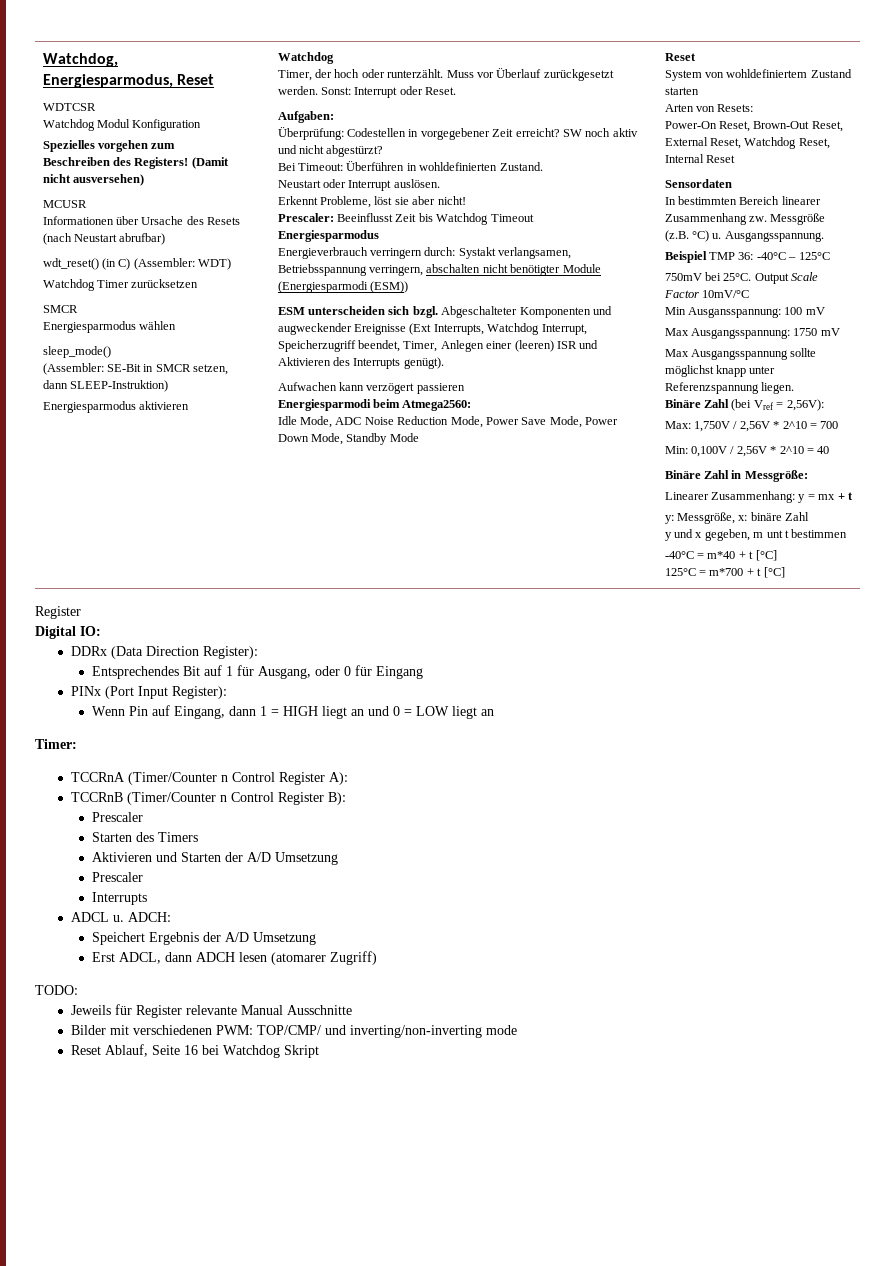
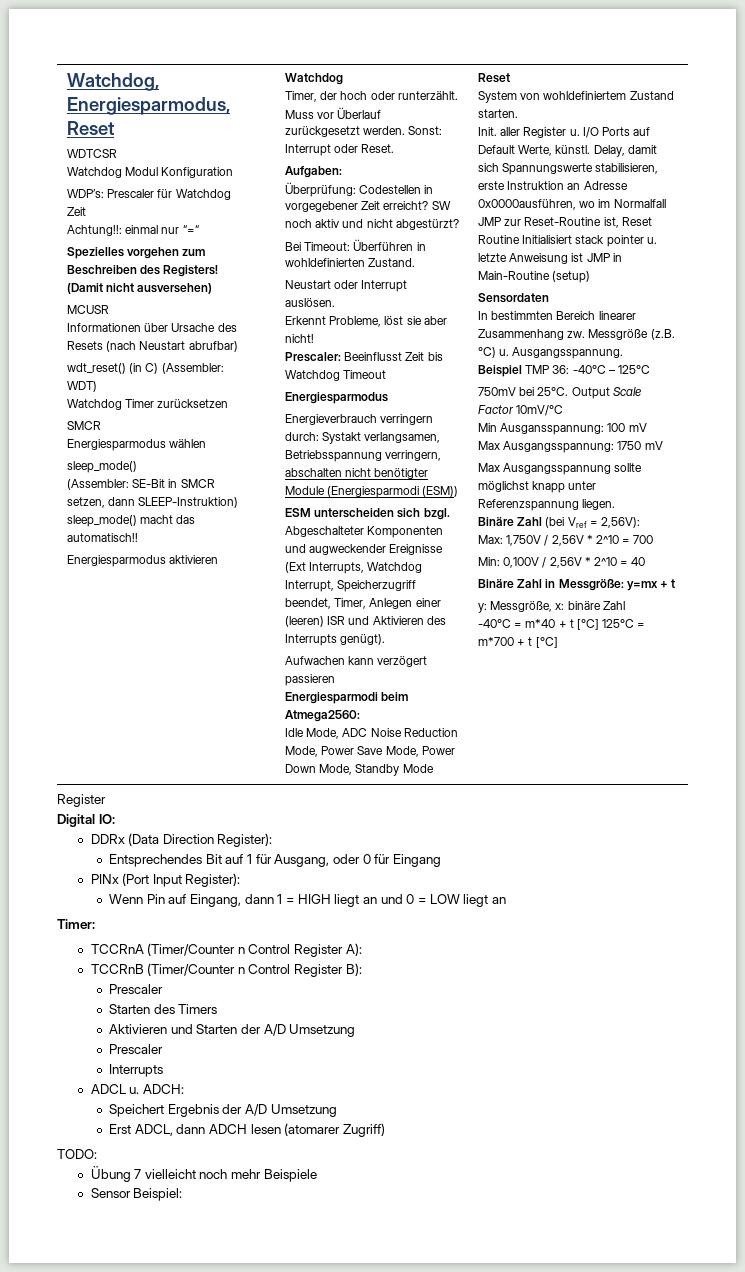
(202, 125) none -> [66,189,231,200] [66,207,86,216] [66,225,199,236] // WDP’s: Prescaler für Watchdog Zeit // Achtung!!: einmal nur “=“
(169, 386) none -> [66,515,196,527] [66,533,138,542] sleep_mode() macht das automatisch!!
[664,87,699,95] [664,104,754,112] [664,121,843,132] [664,137,830,149] [664,154,736,163] starten // Arten von Resets: // Power-On Reset, Brown-Out Reset, External Reset, Watchdog Reset, Internal Reset -> [477,109,518,118] [477,127,651,138] [477,145,657,157] [477,163,659,175] [477,181,628,190] [477,199,666,210] [477,217,652,228] [477,235,657,247] [477,253,622,264] [477,271,591,283] starten. // Init. aller Register u. I/O Ports auf Default Werte, künstl. Delay, damit sich Spannungswerte stabilisieren, erste Instruktion an Adresse 0x0000ausführen, wo im Normalfall JMP zur Reset-Routine ist, Reset Routine Initialisiert stack pointer u. letzte Anweisung ist JMP in Main-Routine (setup)
[664,491,836,503] // Linearer Zusammenhang: y = mx -> [626,581,658,591] y=mx
[664,529,848,541] // y und x gegeben, m unt t bestimmen -> (625, 605) none
(777, 555) // -> (599, 624) none
[70,1004,352,1018] [70,1025,517,1038] [70,1044,319,1058] Jeweils für Register relevante Manual Ausschnitte // Bilder mit verschiedenen PWM: TOP/CMP/ und inverting/non-inverting mode // Reset Ablauf, Seite 16 bei Watchdog Skript -> [90,1166,317,1182] [90,1188,183,1201] Übung 7 vielleicht noch mehr Beispiele // Sensor Beispiel:

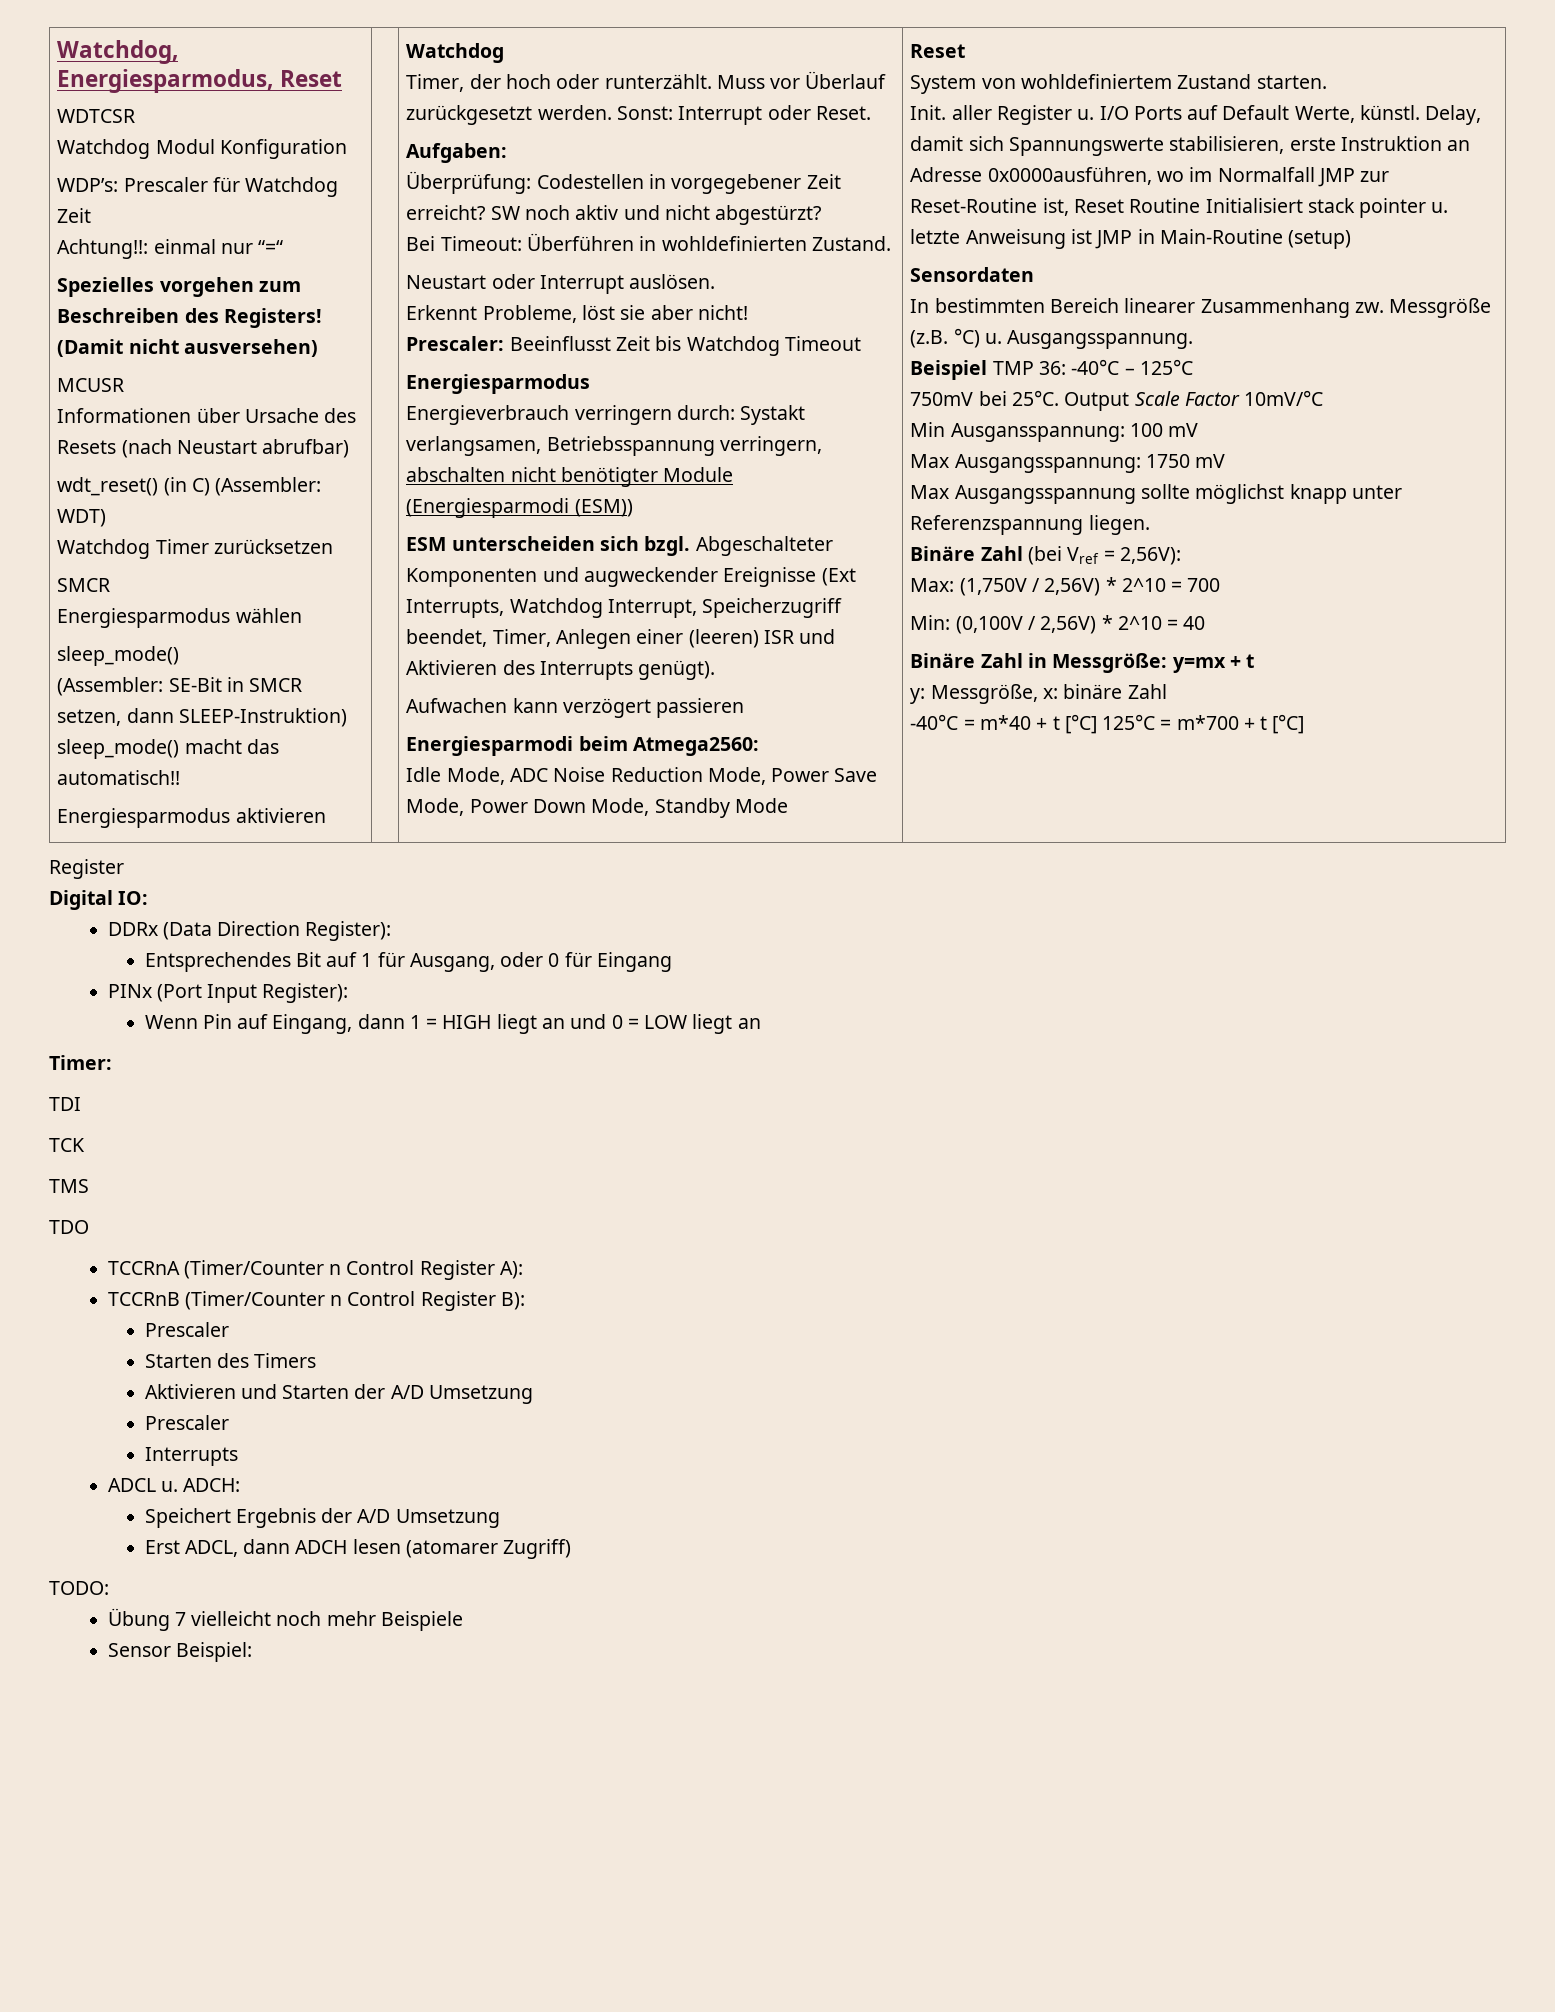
[506,535,584,546] 1,750V / 2,56V -> [959,578,1101,596] (1,750V / 2,56V)
[503,557,582,568] 0,100V / 2,56V -> [955,616,1097,634] (0,100V / 2,56V)
(95, 924) none -> [49,1097,81,1111] [49,1138,85,1152] [49,1179,89,1193] [49,1220,89,1234] // TDI // TCK // TMS // TDO

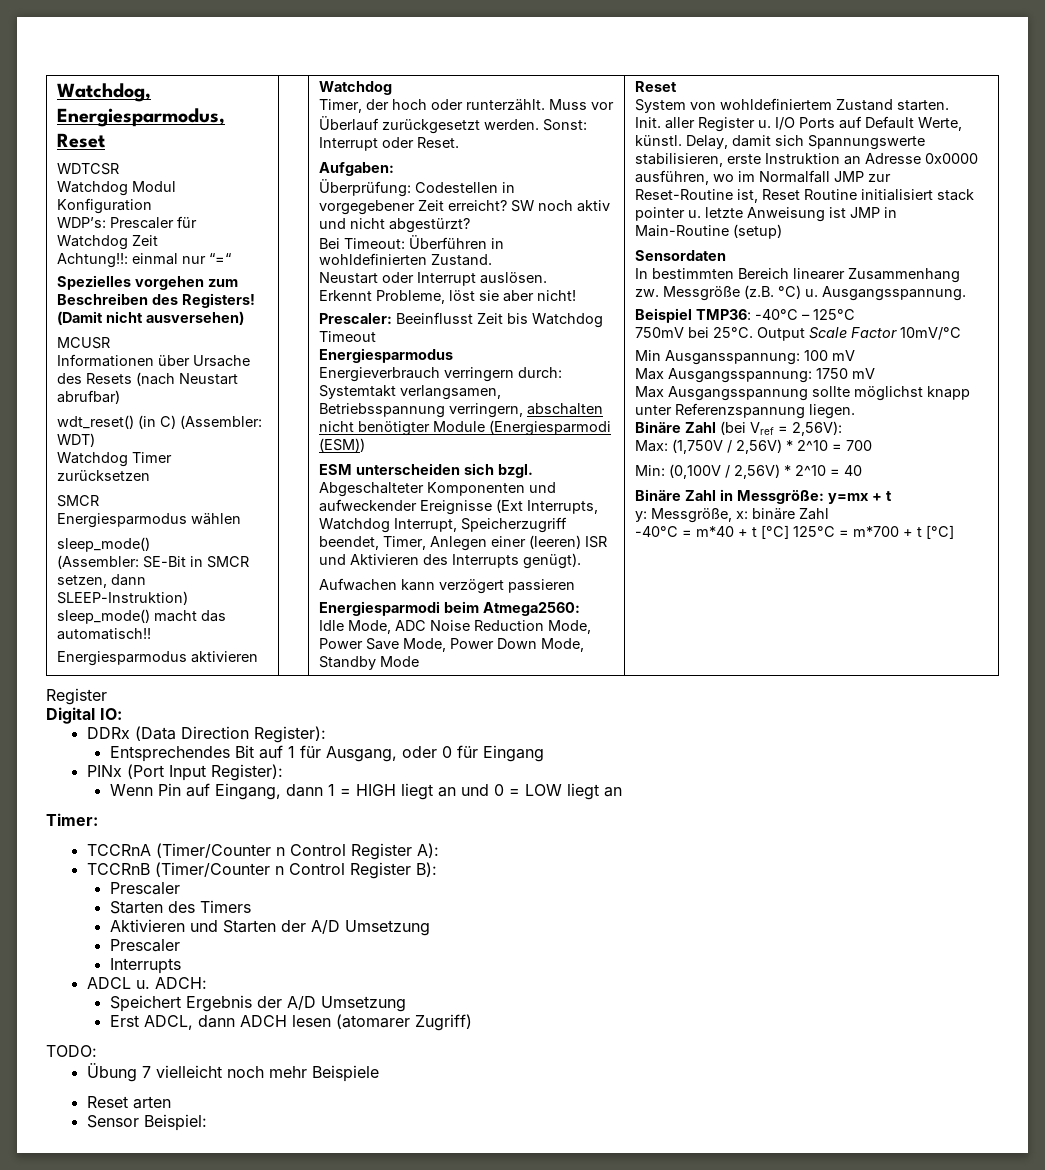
[740,405,806,425] Systakt -> [319,385,397,399] Systemtakt
[583,567,718,587] augweckender -> [319,499,418,512] aufweckender
[987,167,1152,185] 0x0000ausführen, -> [925,153,979,164] [635,170,710,185] 0x0000 ausführen,
[1205,198,1303,213] Initialisiert -> [861,189,934,201] initialisiert
[992,361,1066,375] TMP 36: -> [696,309,752,320] TMP36:
[49,1097,81,1111] [49,1138,85,1152] [49,1179,89,1193] [49,1220,89,1234] // TDI // TCK // TMS // TDO -> (98, 819) none
(463, 1621) none -> [86,1096,171,1109] // Reset arten

